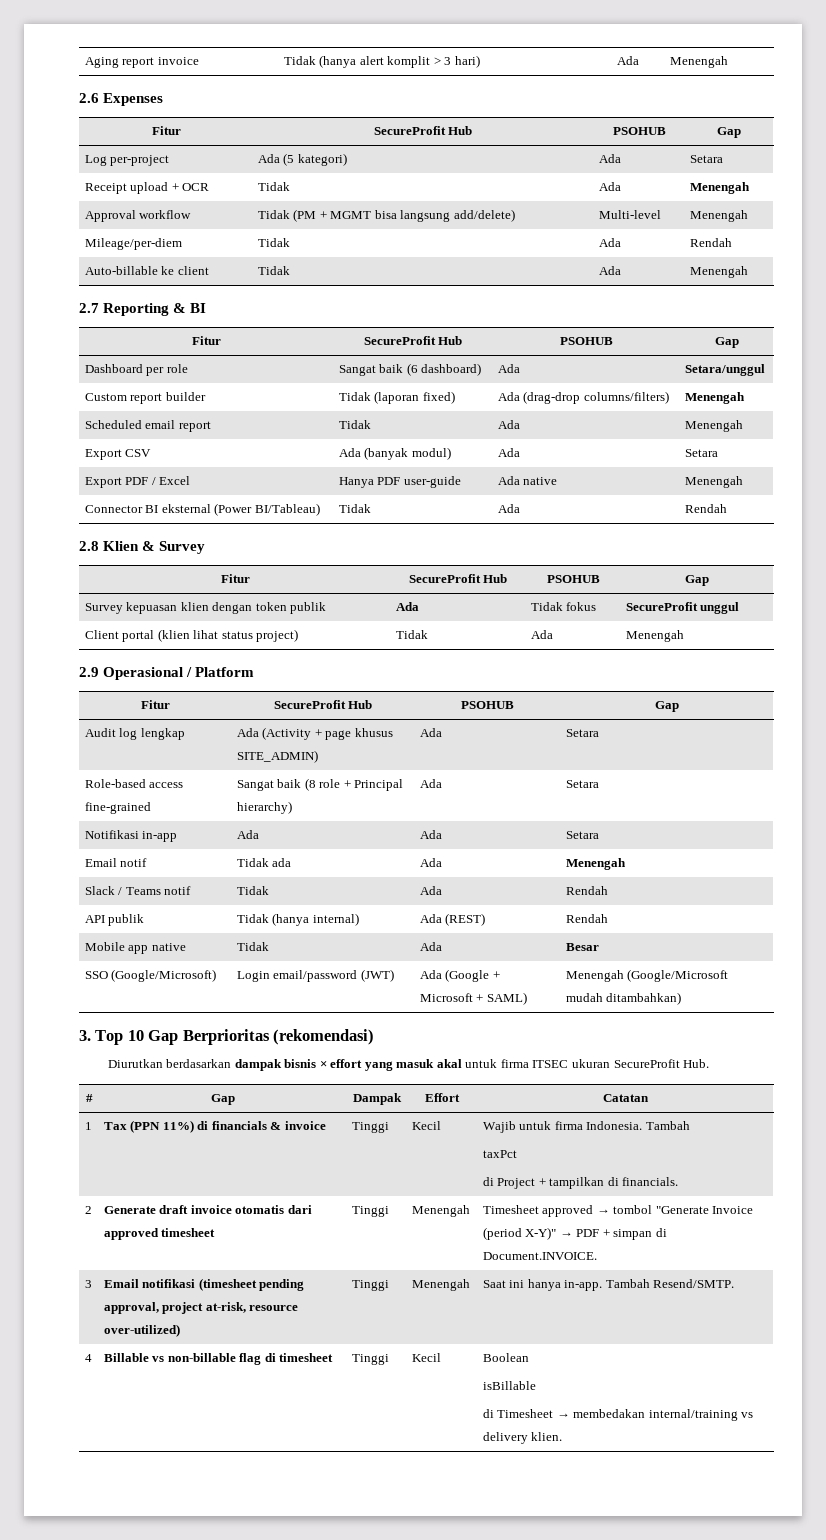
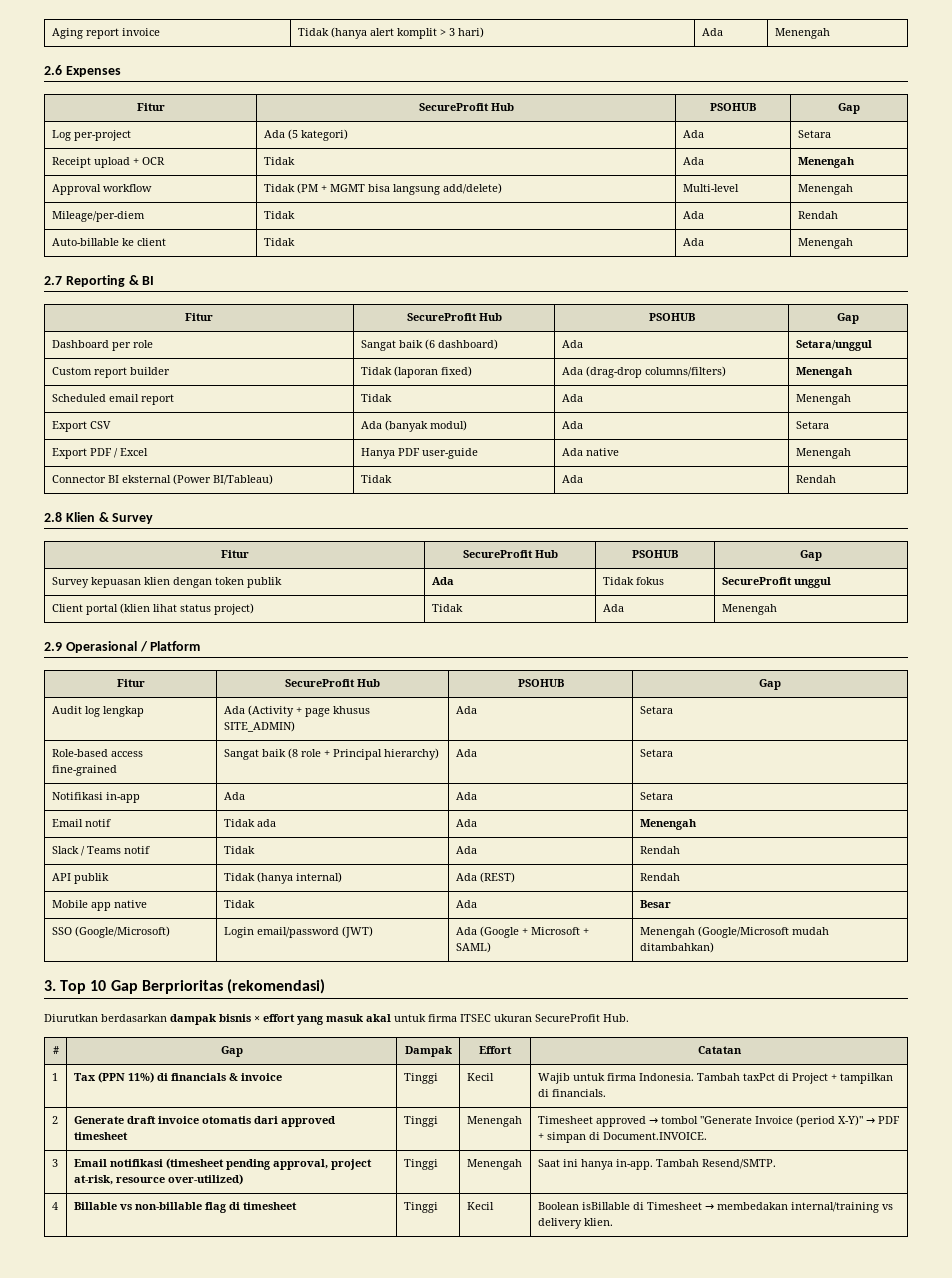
(690, 1125) // -> (740, 1077) none
(517, 1154) // -> (775, 1077) none
(529, 1357) // -> (579, 1206) none
(536, 1385) // -> (630, 1206) none

